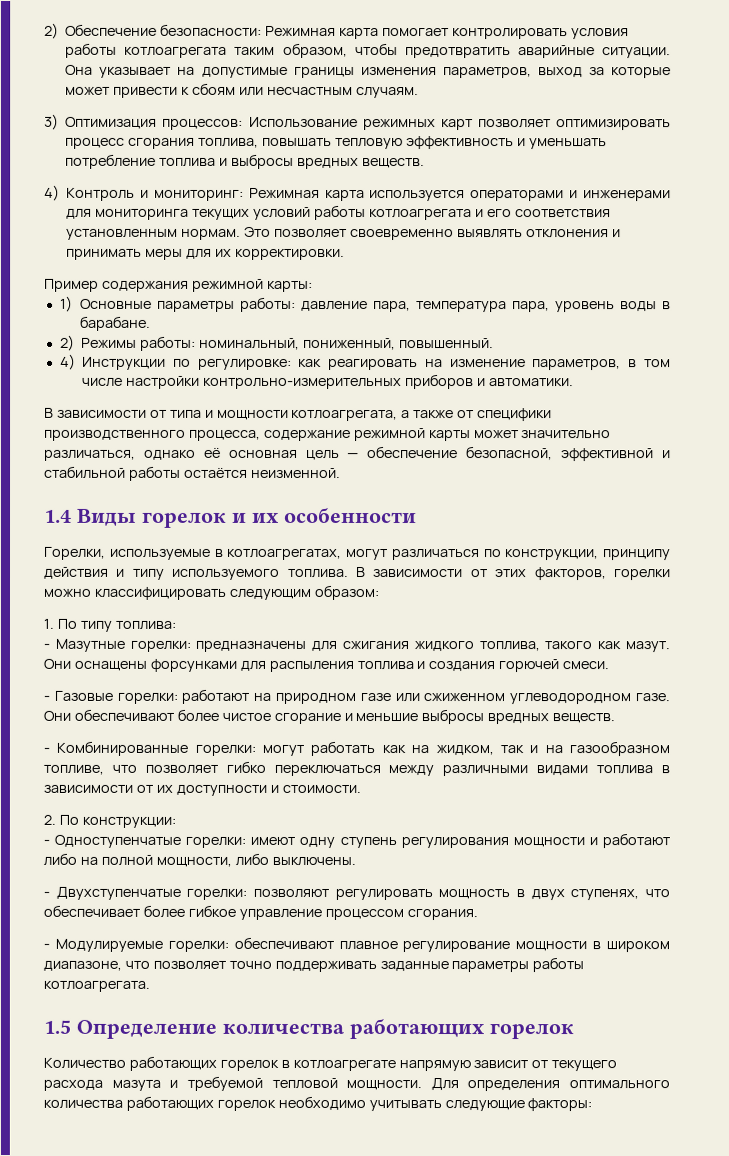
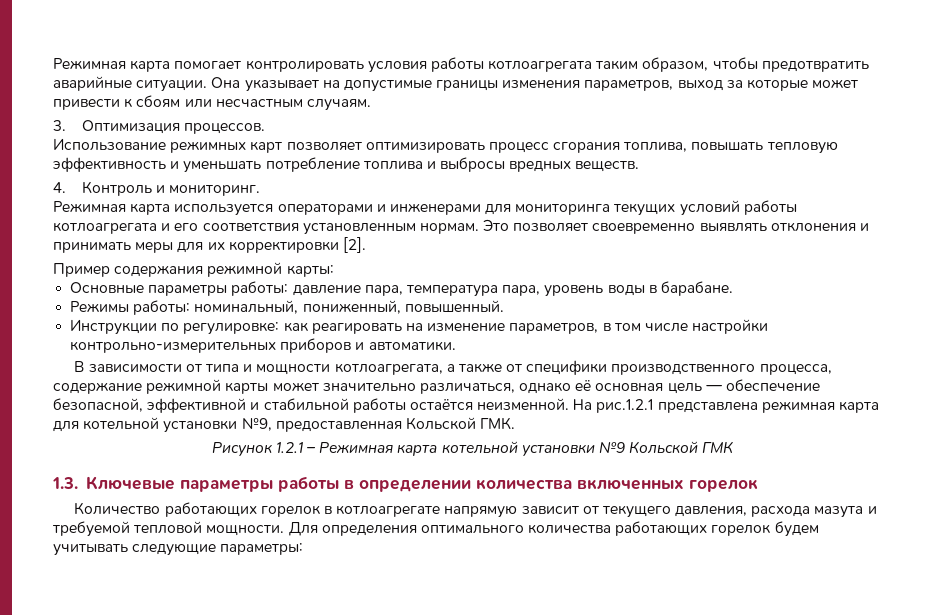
[44,22,263,39] 2) Обеспечение безопасности: -> (53, 64) none
[44,113,244,130] 3) Оптимизация процессов: -> [53,120,266,134] 3. Оптимизация процессов. //
[44,184,60,201] 4) -> [53,182,66,193] 4.
[153,189,244,201] мониторинг: -> [169,185,261,196] мониторинг. //
[234,248,345,260] корректировки. -> [228,237,366,253] корректировки [2].
[59,295,73,312] 1) -> (334, 271) none
[59,334,75,351] 2) -> (733, 288) none
[59,353,76,370] 4) -> (504, 306) none
[44,507,417,528] [44,546,671,561] [43,566,671,581] [43,584,379,601] [43,618,176,632] [43,638,670,653] [43,658,610,673] [43,688,670,705] [43,708,616,725] [43,740,671,757] [43,760,671,777] [43,784,361,796] [43,814,176,828] [43,833,670,849] [43,852,356,867] [43,886,670,901] [43,904,478,921] [43,936,670,953] [43,957,585,973] [43,980,150,992] [43,1018,485,1040] // 1.4 Виды горелок и их особенности // Горелки, используемые в котлоагрегатах, могут различаться по конструкции, принципу действия и типу используемого топлива. В зависимости от этих факторов, горелки можно классифицировать следующим образом: // 1. По типу топлива: // - Мазутные горелки: предназначены для сжигания жидкого топлива, такого как мазут. Они оснащены форсунками для распыления топлива и создания горючей смеси. // - Газовые горелки: работают на природном газе или сжиженном углеводородном газе. Они обеспечивают более чистое сгорание и меньшие выбросы вредных веществ. // - Комбинированные горелки: могут работать как на жидком, так и на газообразном топливе, что позволяет гибко переключаться между различными видами топлива в зависимости от их доступности и стоимости. // 2. По конструкции: // - Одноступенчатые горелки: имеют одну ступень регулирования мощности и работают либо на полной мощности, либо выключены. // - Двухступенчатые горелки: позволяют регулировать мощность в двух ступенях, что обеспечивает более гибкое управление процессом сгорания. // - Модулируемые горелки: обеспечивают плавное регулирование мощности в широком диапазоне, что позволяет точно поддерживать заданные параметры работы котлоагрегата. // 1.5 Определение количества работающих -> [573,399,880,413] [53,417,516,433] [211,441,735,457] [52,476,684,492] На рис.1.2.1 представлена режимная карта для котельной установки №9, предоставленная Кольской ГМК. // Рисунок 1.2.1 – Режимная карта котельной установки №9 Кольской ГМК // 1.3. Ключевые параметры работы в определении количества включенных
(618, 1066) none -> [675,506,748,517] давления,
[277,1095,366,1111] необходимо -> [774,521,819,537] будем
[527,1098,593,1112] факторы: -> [220,543,304,555] параметры:

